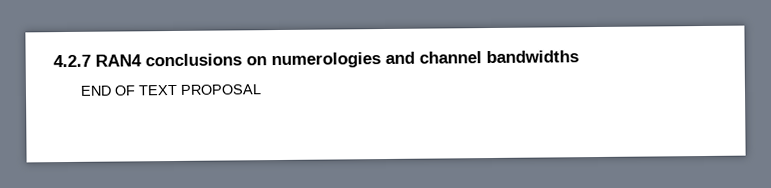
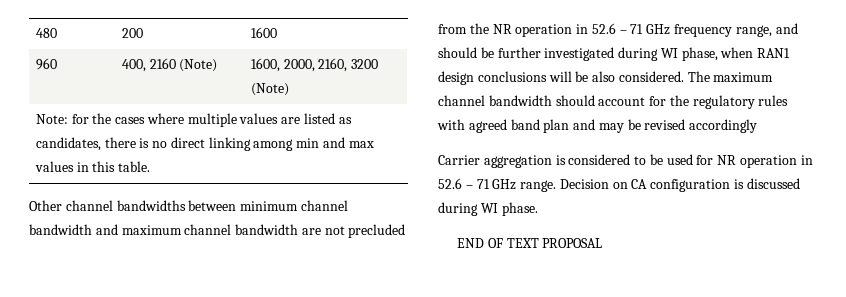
[53,50,579,69] 4.2.7 RAN4 conclusions on numerologies and channel bandwidths -> [35,28,57,38] [121,28,143,38] [250,27,277,38] [35,58,57,70] [121,58,218,72] [250,58,379,72] [250,83,289,96] [35,113,352,127] [35,137,374,151] [34,161,151,172] [29,200,348,211] [29,224,406,238] [438,23,798,37] [438,47,791,61] [438,71,774,85] [438,95,789,109] [437,119,758,133] [438,154,813,168] [438,178,800,192] [438,202,538,216] 480 | 200 | 1600 // 960 | 400, 2160 (Note) | 1600, 2000, 2160, 3200 (Note) // Note: for the cases where multiple values are listed as candidates, there is no direct linking among min and max values in this table. // Other channel bandwidths between minimum channel bandwidth and maximum channel bandwidth are not precluded from the NR operation in 52.6 – 71 GHz frequency range, and should be further investigated during WI phase, when RAN1 design conclusions will be also considered. The maximum channel bandwidth should account for the regulatory rules with agreed band plan and may be revised accordingly // Carrier aggregation is considered to be used for NR operation in 52.6 – 71 GHz range. Decision on CA configuration is discussed during WI phase.

